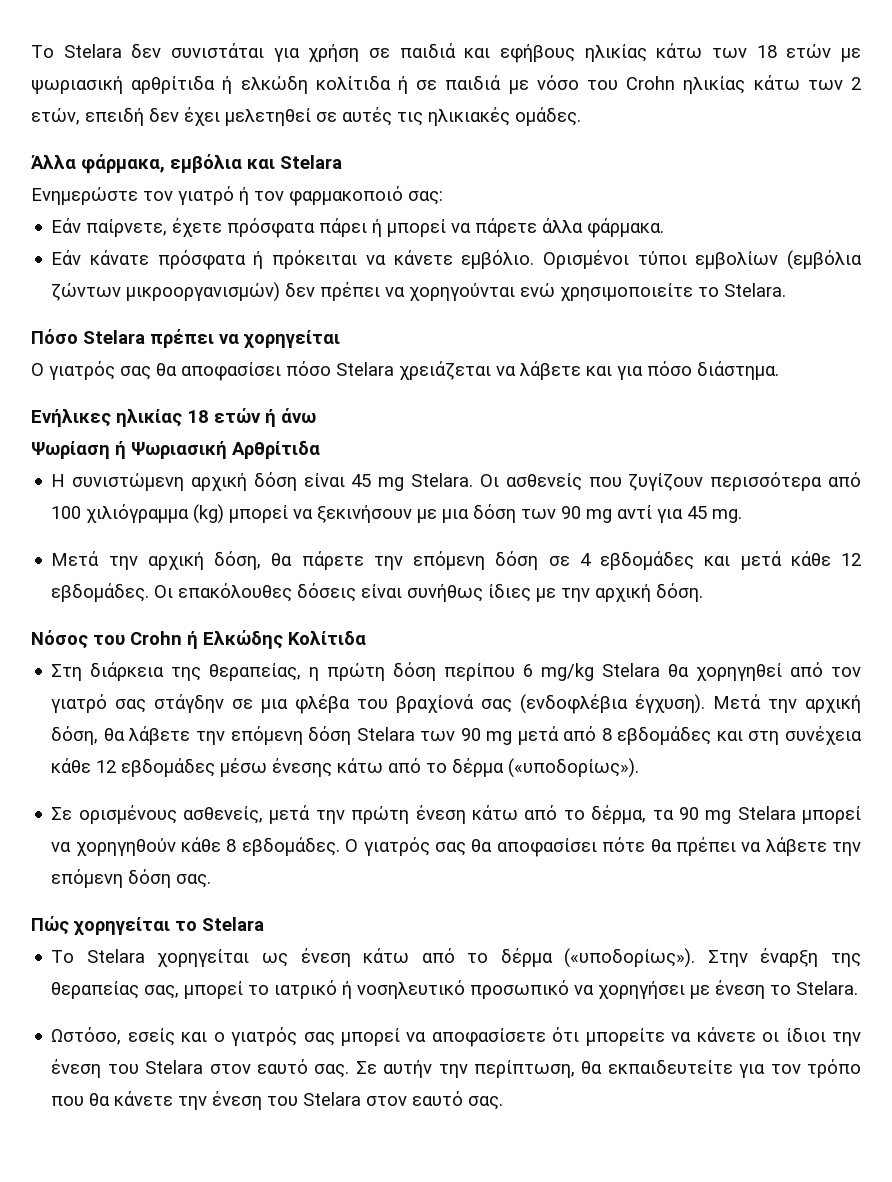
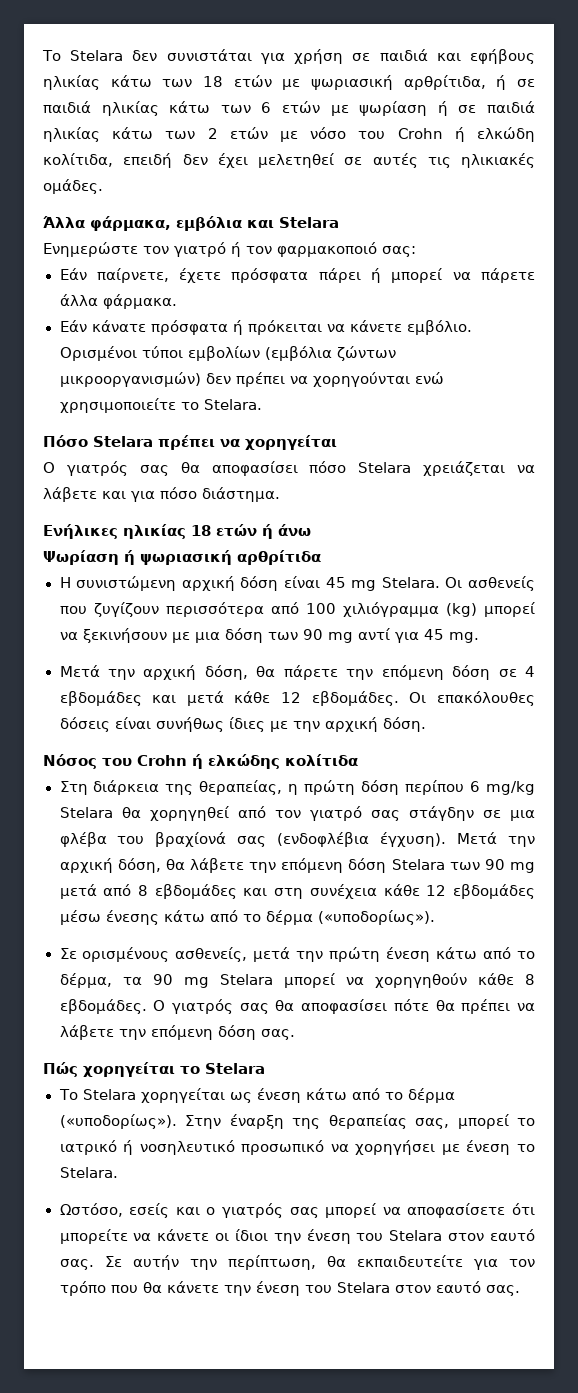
[131,75,862,94] [31,108,80,125] αρθρίτιδα ή ελκώδη κολίτιδα ή σε παιδιά με νόσο του Crohn ηλικίας κάτω των 2 ετών, -> [403,75,535,90] [43,101,536,116] [43,127,535,142] [43,153,113,167] αρθρίτιδα, ή σε παιδιά ηλικίας κάτω των 6 ετών με ψωρίαση ή σε παιδιά ηλικίας κάτω των 2 ετών με νόσο του Crohn ή ελκώδη κολίτιδα,
[131,440,320,459] Ψωριασική Αρθρίτιδα -> [140,550,321,565] ψωριασική αρθρίτιδα
[203,630,366,649] Ελκώδης Κολίτιδα -> [208,754,358,769] ελκώδης κολίτιδα

